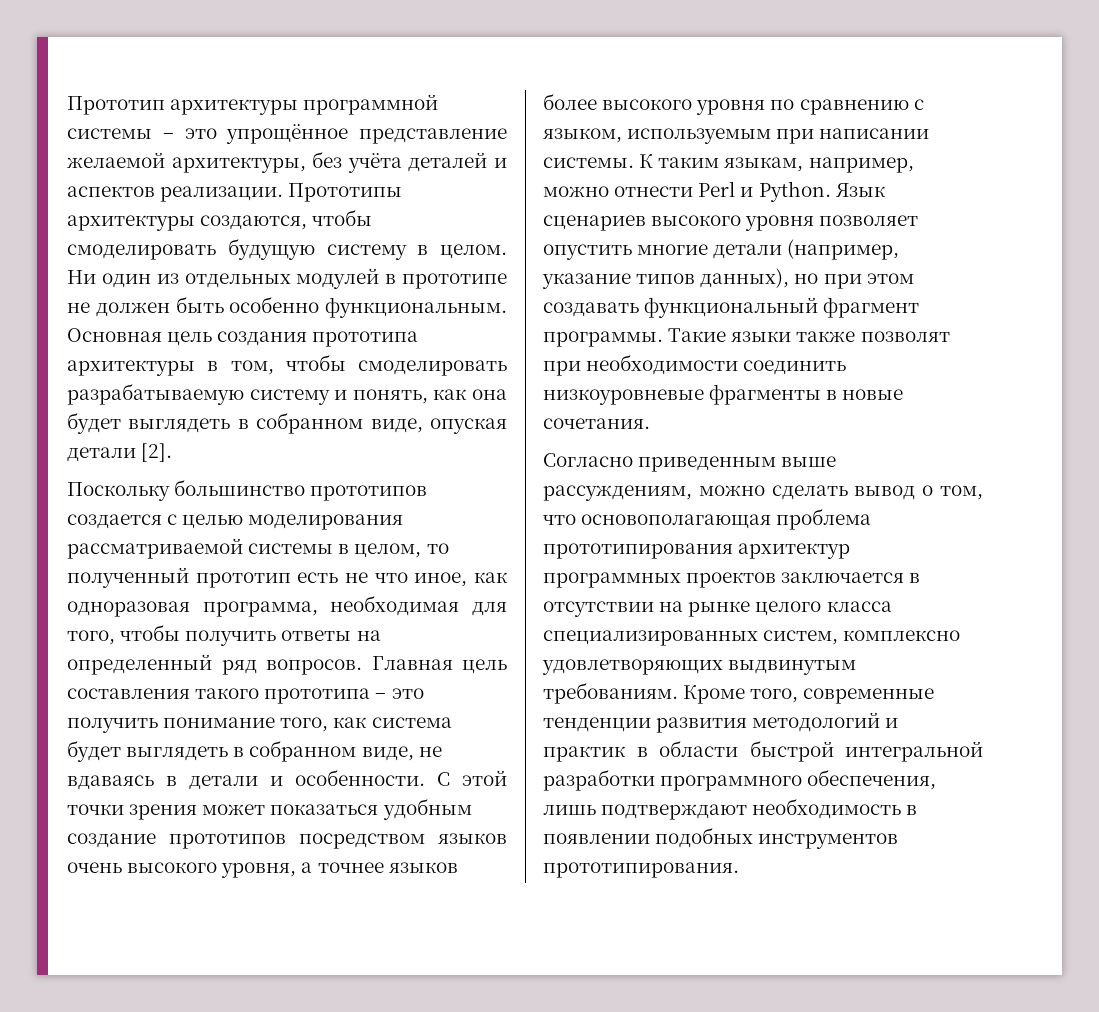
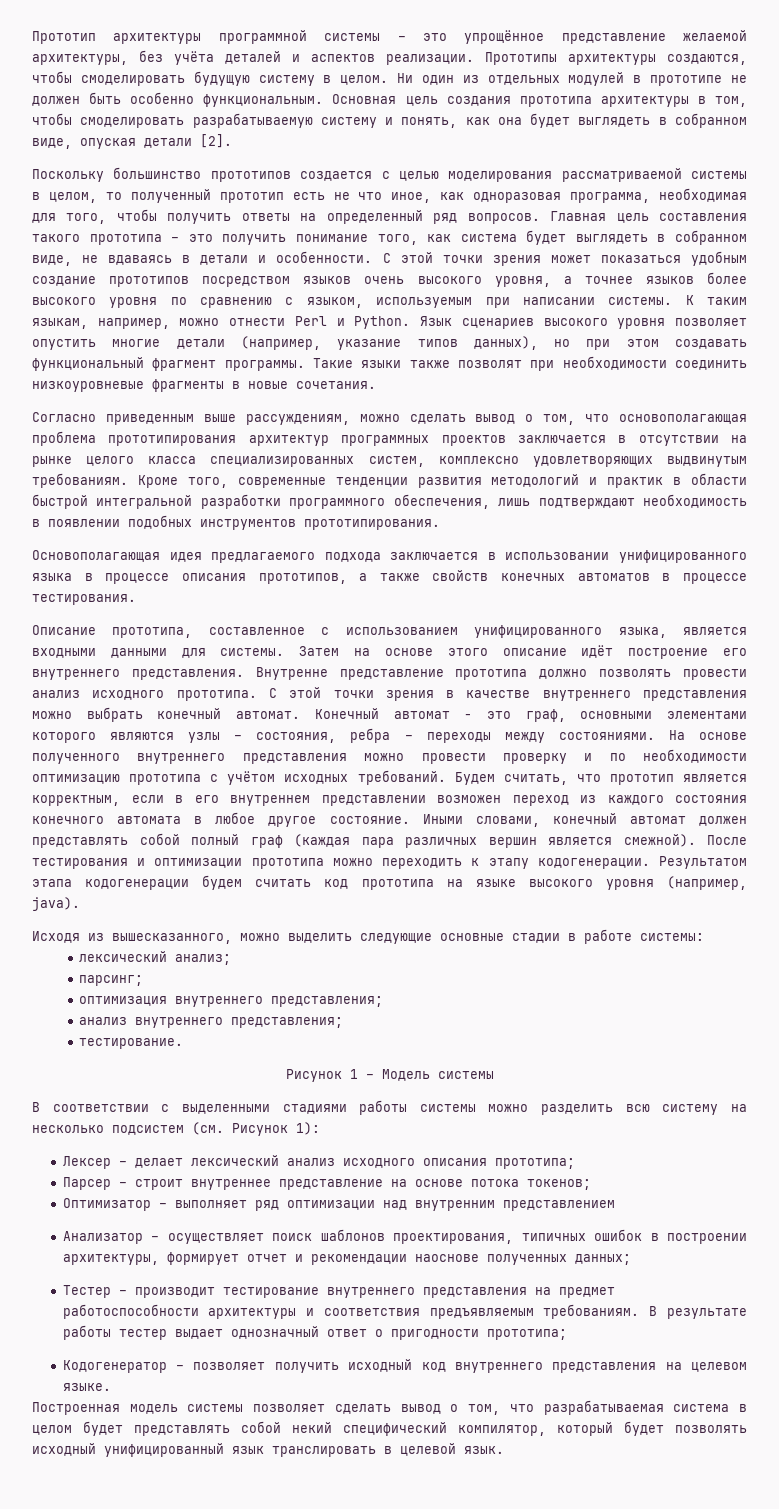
(739, 870) none -> [32,550,747,563] [32,570,747,584] [32,594,136,605] [32,625,748,638] [32,645,748,659] [32,667,747,680] [32,687,747,701] [32,707,747,722] [32,728,747,743] [32,749,747,764] [32,770,748,785] [32,795,747,806] [32,812,748,827] [32,833,747,848] [32,856,747,869] [32,875,748,890] [32,897,80,911] [32,929,704,944] [79,951,232,965] [79,975,144,986] [79,996,384,1007] [79,1017,344,1028] [79,1038,184,1049] [285,1069,494,1082] [32,1100,747,1115] [32,1122,320,1136] [62,1155,575,1169] [62,1177,591,1190] [62,1198,615,1211] [62,1229,747,1244] [62,1252,631,1265] [62,1285,615,1298] [62,1304,747,1319] [62,1325,567,1340] [62,1359,747,1373] [62,1383,111,1391] [32,1400,748,1415] [32,1421,747,1436] [32,1443,504,1457] // Основополагающая идея предлагаемого подхода заключается в использовании унифицированного языка в процессе описания прототипов, а также свойств конечных автоматов в процессе тестирования. // Описание прототипа, составленное с использованием унифицированного языка, является входными данными для системы. Затем на основе этого описание идёт построение его внутреннего представления. Внутренне представление прототипа должно позволять провести анализ исходного прототипа. С этой точки зрения в качестве внутреннего представления можно выбрать конечный автомат. Конечный автомат - это граф, основными элементами которого являются узлы – состояния, ребра – переходы между состояниями. На основе полученного внутреннего представления можно провести проверку и по необходимости оптимизацию прототипа с учётом исходных требований. Будем считать, что прототип является корректным, если в его внутреннем представлении возможен переход из каждого состояния конечного автомата в любое другое состояние. Иными словами, конечный автомат должен представлять собой полный граф (каждая пара различных вершин является смежной). После тестирования и оптимизации прототипа можно переходить к этапу кодогенерации. Результатом этапа кодогенерации будем считать код прототипа на языке высокого уровня (например, java). // Исходя из вышесказанного, можно выделить следующие основные стадии в работе системы: // лексический анализ; // парсинг; // оптимизация внутреннего представления; // анализ внутреннего представления; // тестирование. // Рисунок 1 – Модель системы // В соответствии с выделенными стадиями работы системы можно разделить всю систему на несколько подсистем (см. Рисунок 1): // Лексер – делает лексический анализ исходного описания прототипа; // Парсер – строит внутреннее представление на основе потока токенов; // Оптимизатор – выполняет ряд оптимизации над внутренним представлением // Анализатор – осуществляет поиск шаблонов проектирования, типичных ошибок в построении архитектуры, формирует отчет и рекомендации наоснове полученных данных; // Тестер – производит тестирование внутреннего представления на предмет работоспособности архитектуры и соответствия предъявляемым требованиям. В результате работы тестер выдает однозначный ответ о пригодности прототипа; // Кодогенератор – позволяет получить исходный код внутреннего представления на целевом языке. // Построенная модель системы позволяет сделать вывод о том, что разрабатываемая система в целом будет представлять собой некий специфический компилятор, который будет позволять исходный унифицированный язык транслировать в целевой язык.

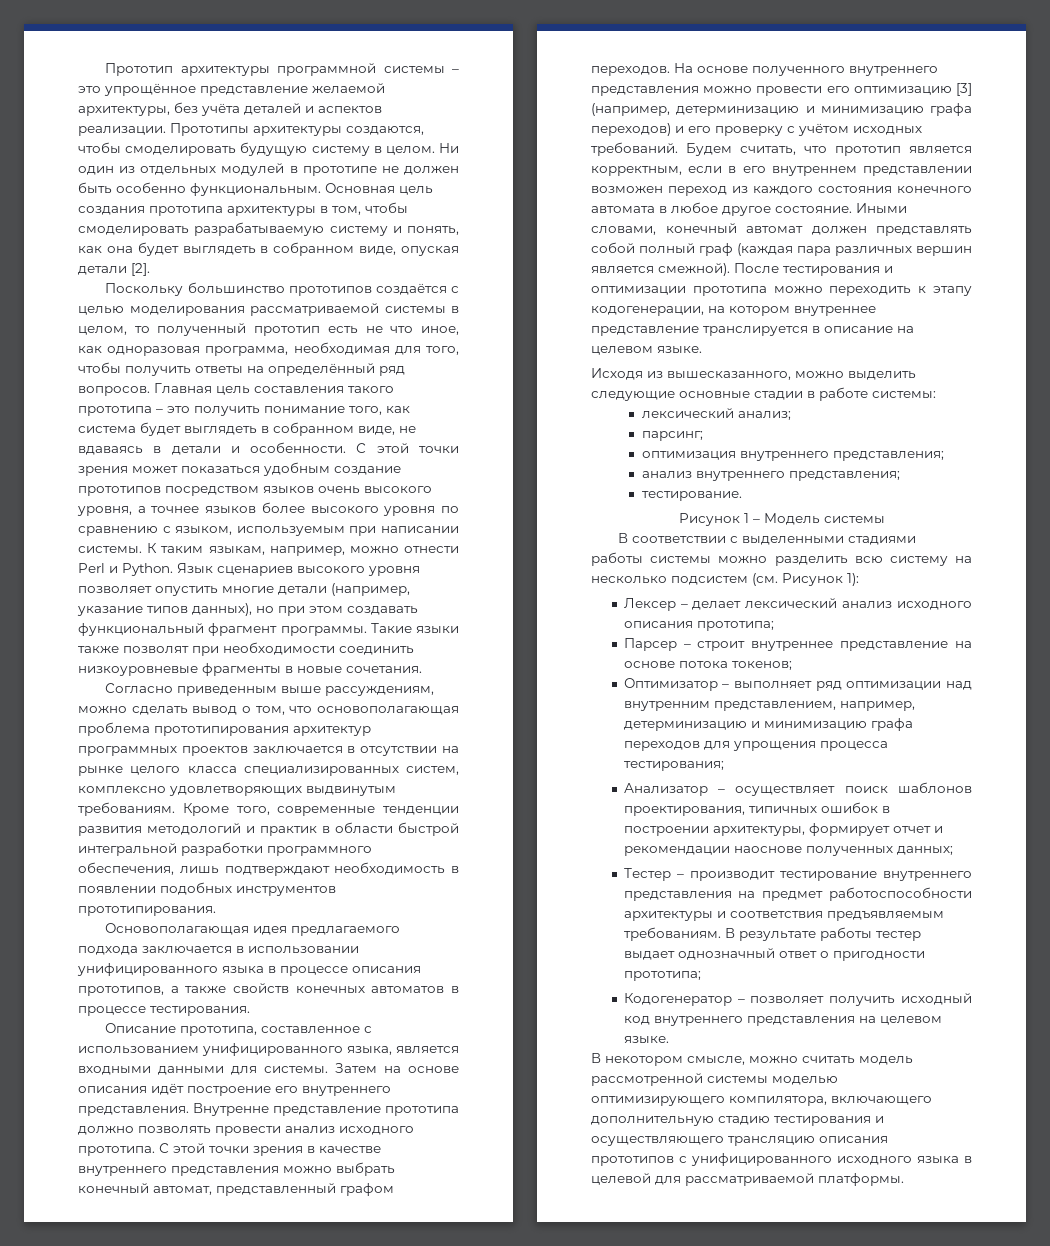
[300,171,373,181] создается -> [375,283,447,295] создаётся
[326,210,423,224] определенный -> [268,363,375,376] определённый
[447,648,567,656] этого описание -> [78,1086,147,1093] описания
[236,708,747,722] [32,728,655,743] автомат. Конечный автомат - это граф, основными элементами которого являются узлы – состояния, ребра – переходы между состояниями. -> [153,1183,394,1196] [591,66,670,76] автомат, представленный графом переходов.
[502,749,747,764] [32,774,202,785] проверку и по необходимости оптимизацию прототипа -> [826,83,972,96] [591,103,972,116] [591,123,783,136] его оптимизацию [3] (например, детерминизацию и минимизацию графа переходов) и его проверку
[537,856,747,869] [32,875,748,890] [32,897,80,911] кодогенерации. Результатом этапа кодогенерации будем считать код прототипа на языке высокого уровня (например, java). -> [591,306,876,316] [591,326,914,336] [591,346,702,355] кодогенерации, на котором внутреннее представление транслируется в описание на целевом языке.
[502,1200,615,1211] представлением -> [713,701,915,711] [623,718,913,731] [623,741,888,751] [623,761,724,771] представлением, например, детерминизацию и минимизацию графа переходов для упрощения процесса тестирования;
[32,1400,748,1415] [32,1421,747,1436] [32,1443,504,1457] Построенная модель системы позволяет сделать вывод о том, что разрабатываемая система в целом будет представлять собой некий специфический компилятор, который будет позволять исходный унифицированный язык транслировать в целевой язык. -> [591,1053,913,1066] [591,1073,838,1086] [591,1096,932,1106] [591,1116,884,1126] [591,1136,888,1146] [591,1153,972,1166] [591,1173,904,1186] В некотором смысле, можно считать модель рассмотренной системы моделью оптимизирующего компилятора, включающего дополнительную стадию тестирования и осуществляющего трансляцию описания прототипов с унифицированного исходного языка в целевой для рассматриваемой платформы.

